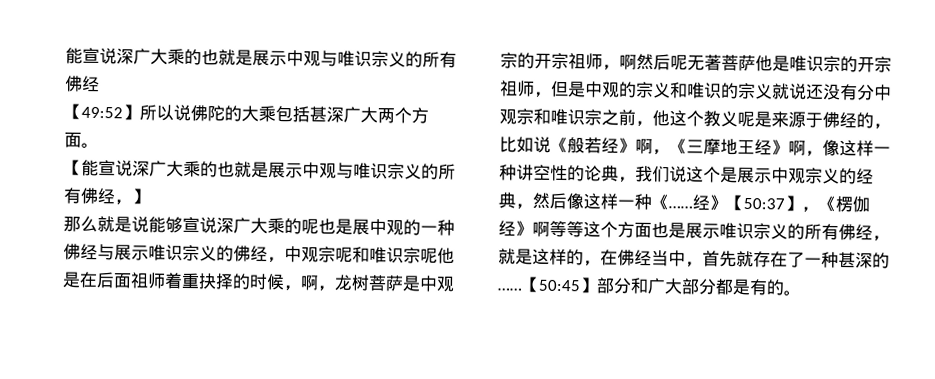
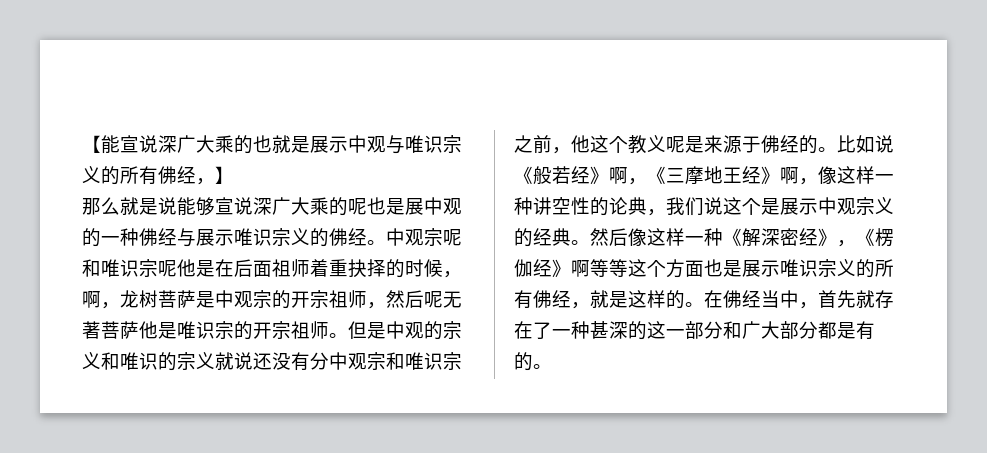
[65,47,457,68] [65,75,100,93] [64,103,429,124] [64,131,99,149] 能宣说深广大乘的也就是展示中观与唯识宗义的所有佛经 // 【49:52】所以说佛陀的大乘包括甚深广大两个方面。 // -> (82, 144) none
[267,256,285,264] ， -> [367,240,386,245] 。
[619,54,637,70] 啊 -> (386, 305) none
[533,91,552,98] ， -> [329,333,348,338] 。
[873,123,891,130] ， -> [818,147,837,152] 。
[515,203,533,210] ， -> [571,240,590,245] 。
[668,194,802,212] ……经》【50:37】 -> [742,228,837,247] 解深密经》
[583,260,601,267] ， -> [685,302,704,307] 。
[497,276,598,294] ……【50:45】 -> [647,321,685,339] 这一

